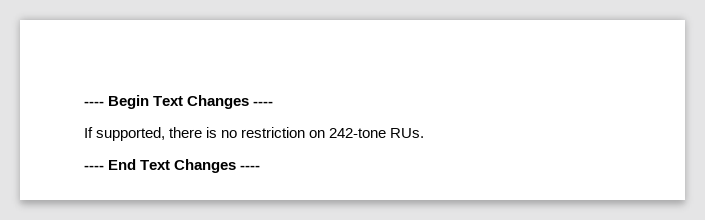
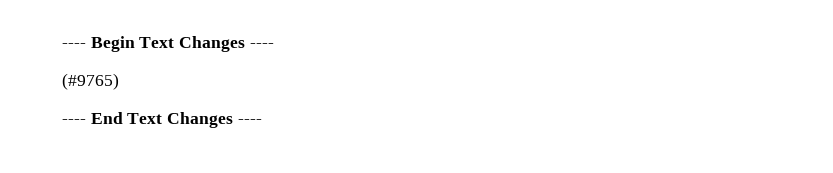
[84,127,425,141] If supported, there is no restriction on 242-tone RUs. -> [62,73,119,90] (#9765)

